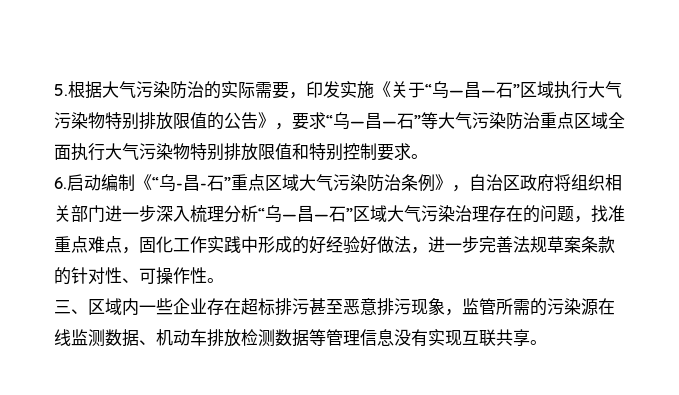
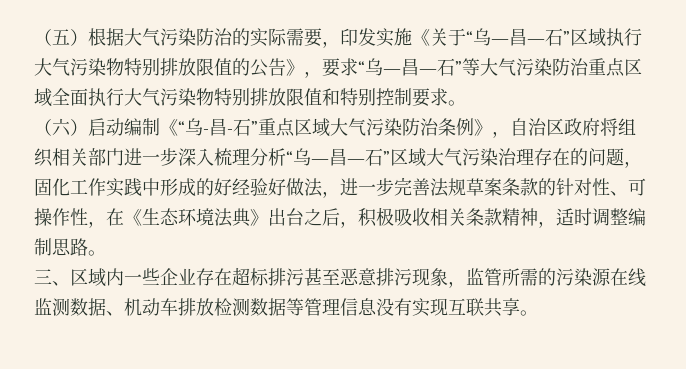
[54,84,68,96] 5. -> [34,29,88,46] （五）
[54,177,67,189] 6. -> [34,118,88,136] （六）
[591,205,625,222] [54,236,139,254] 找准重点难点， -> (642, 164) none
(207, 275) none -> [88,207,646,228] [34,238,88,256] ，在《生态环境法典》出台之后，积极吸收相关条款精神，适时调整编制思路

